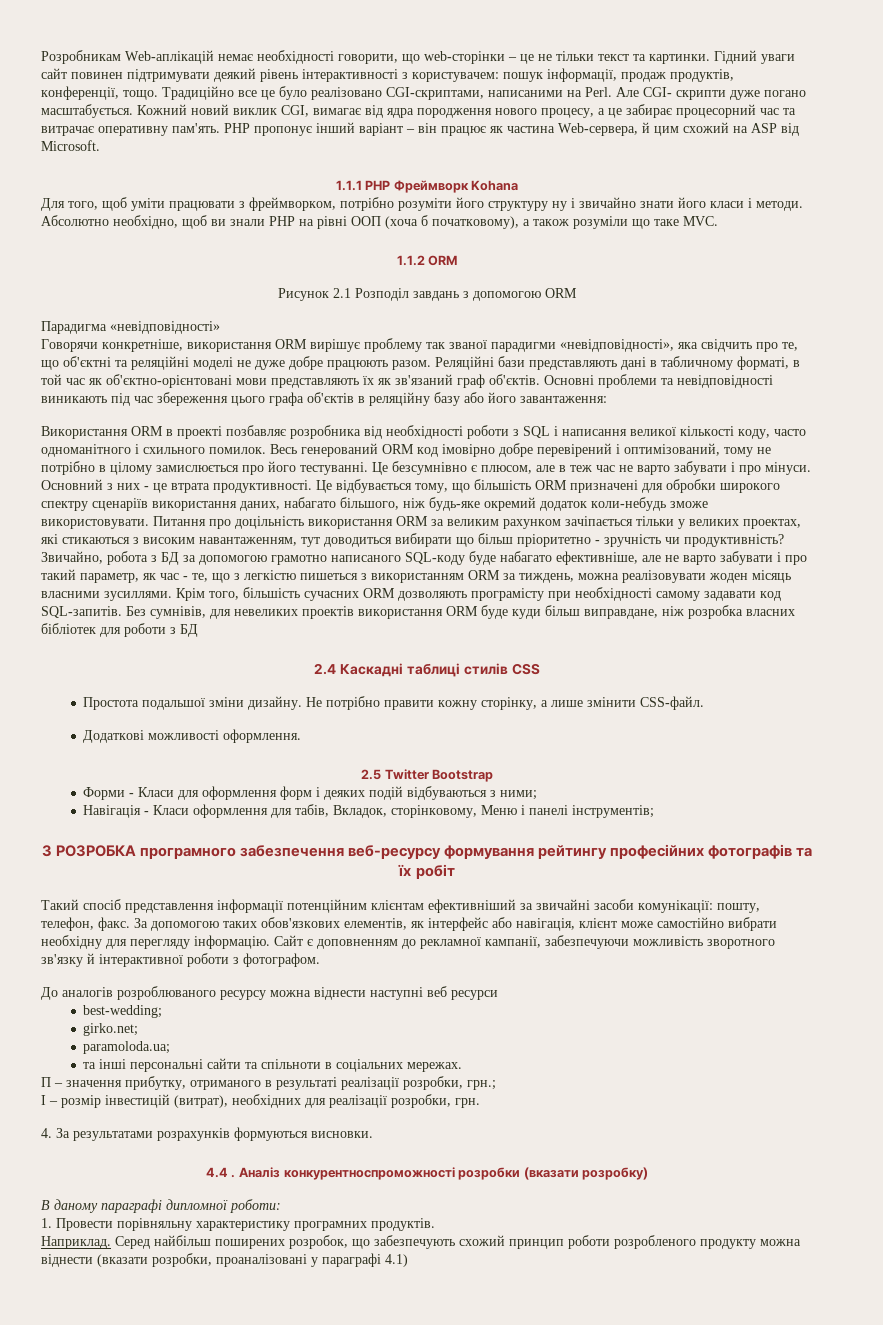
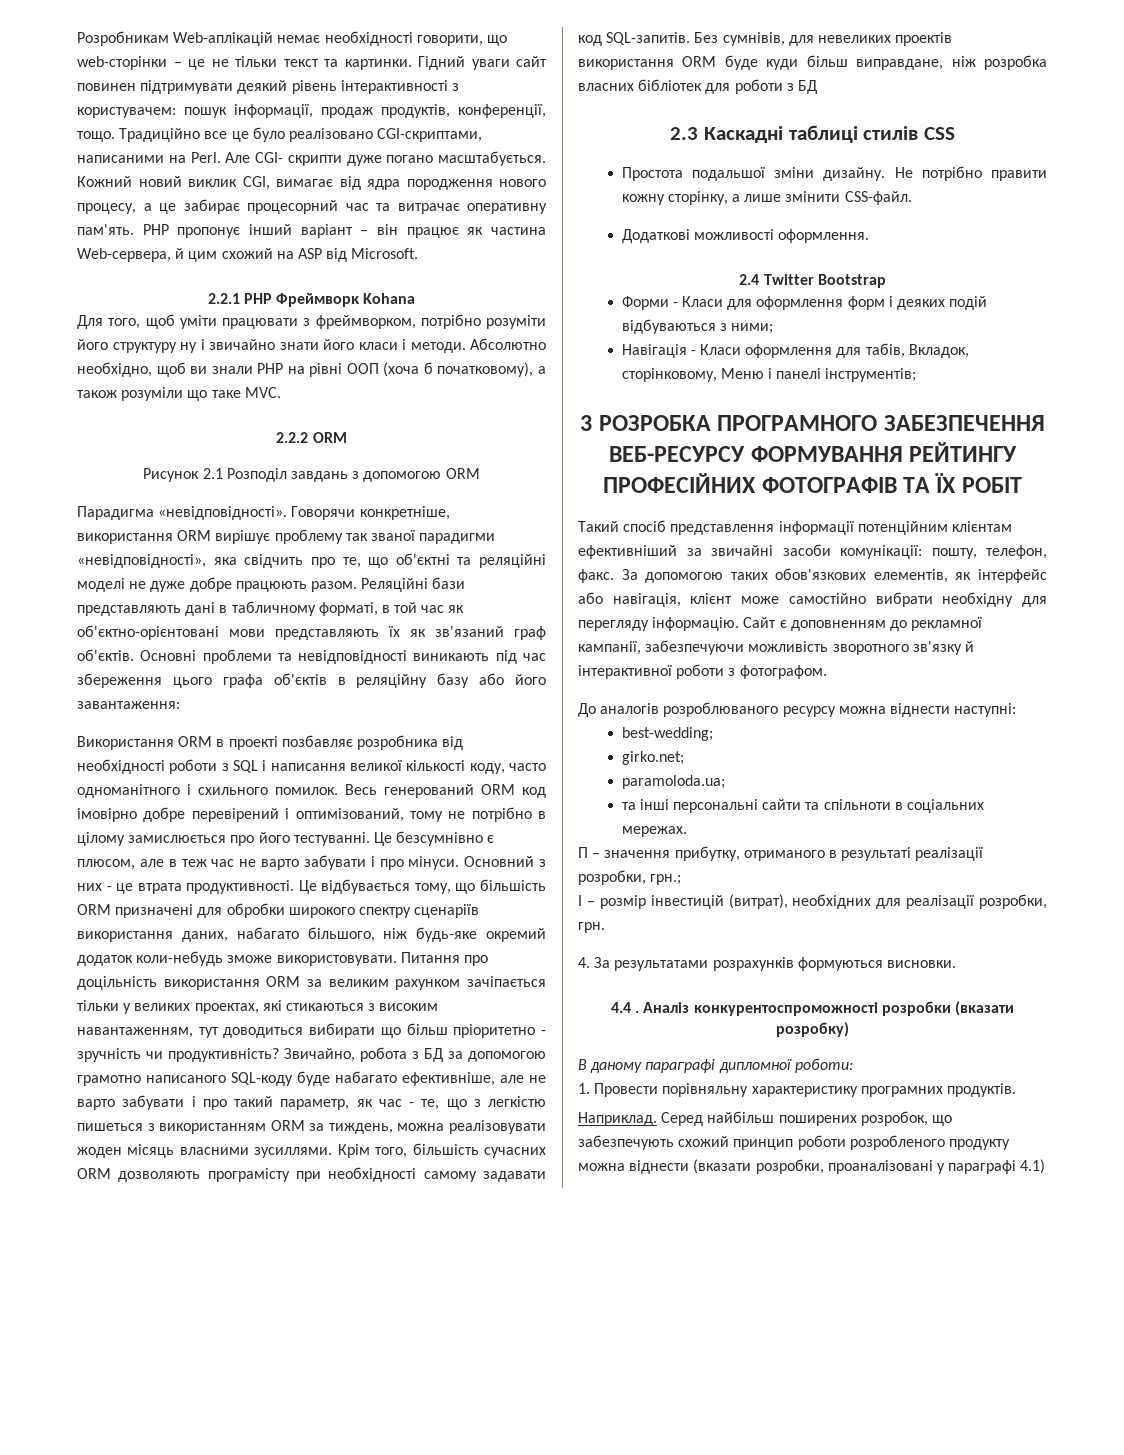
[335,180,362,191] 1.1.1 -> [207,293,240,304] 2.2.1
[396,255,425,266] 1.1.2 -> [276,432,309,443] 2.2.2
[110,321,220,334] «невідповідності» // -> [158,506,288,520] «невідповідності».
[314,663,337,675] 2.4 -> [670,127,699,140] 2.3
[360,769,381,780] 2.5 -> [739,274,760,285] 2.4
[139,844,813,859] [398,864,455,879] програмного забезпечення веб-ресурсу формування рейтингу професійних фотографів та їх робіт -> [717,415,1045,431] [609,442,1017,462] [603,473,1022,493] ПРОГРАМНОГО ЗАБЕЗПЕЧЕННЯ ВЕБ-РЕСУРСУ ФОРМУВАННЯ РЕЙТИНГУ ПРОФЕСІЙНИХ ФОТОГРАФІВ ТА ЇХ РОБІТ
[370,986,498,1000] наступні веб ресурси -> [954,703,1017,717] наступні:
[283,1167,455,1180] конкурентноспроможності -> [693,1002,878,1016] конкурентоспроможності

